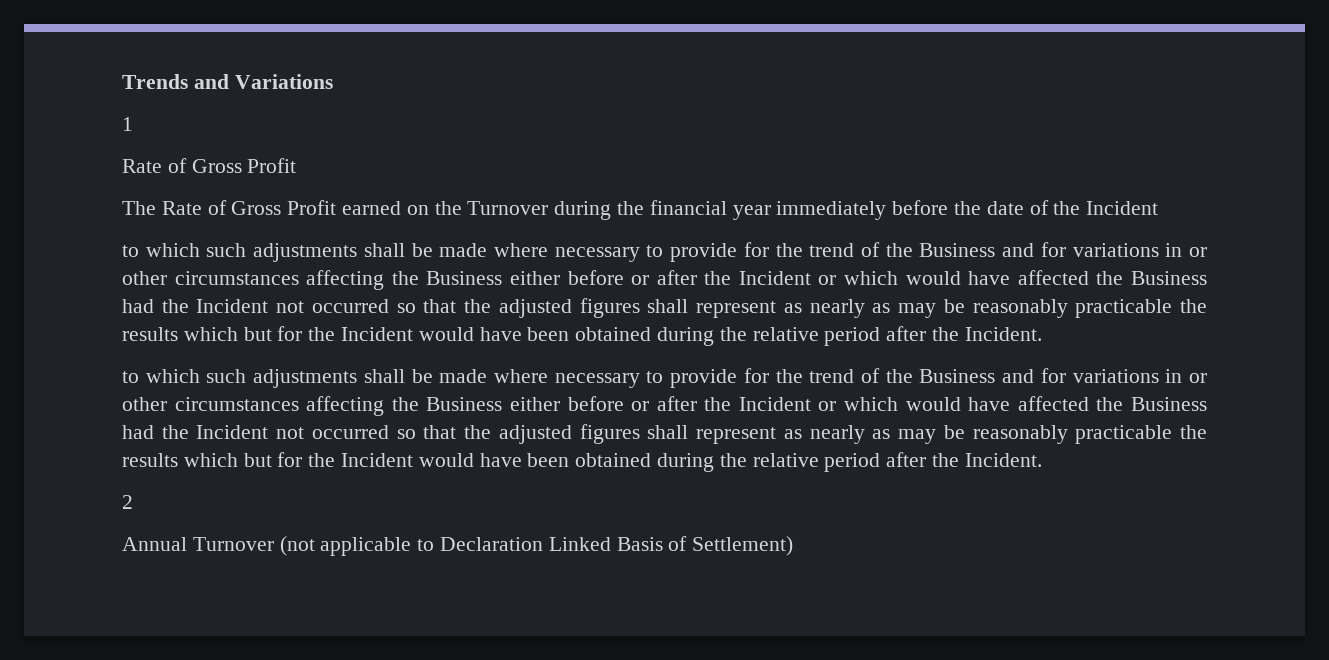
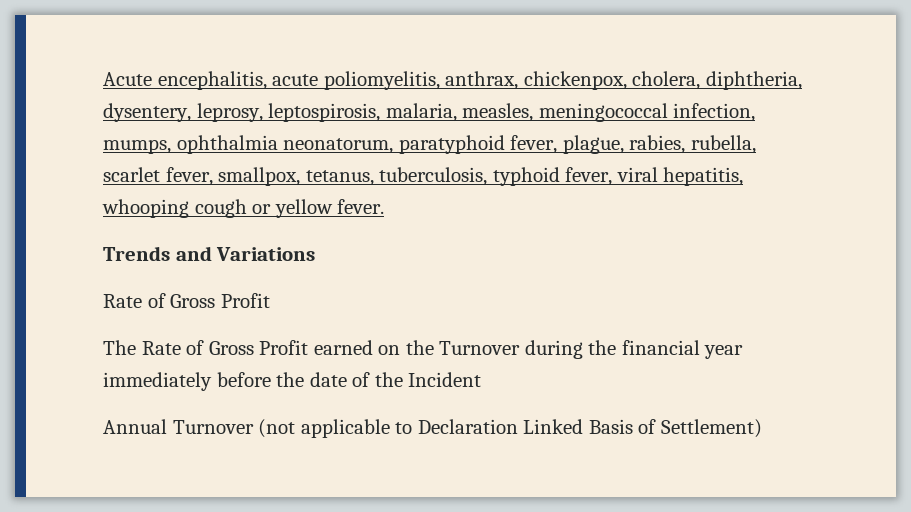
(122, 81) none -> [103,71,802,90] [103,103,756,122] [103,135,756,154] [103,167,744,186] [102,199,385,218] Acute encephalitis, acute poliomyelitis, anthrax, chickenpox, cholera, diphtheria, dysentery, leprosy, leptospirosis, malaria, measles, meningococcal infection, mumps, ophthalmia neonatorum, paratyphoid fever, plague, rabies, rubella, scarlet fever, smallpox, tetanus, tuberculosis, typhoid fever, viral hepatitis, whooping cough or yellow fever. //
[122,117,133,131] // 1 -> (316, 254) none
[122,242,1207,262] [122,270,1208,290] [122,298,1207,318] [122,326,1042,346] [122,368,1207,388] [122,396,1208,416] [122,424,1207,444] [122,452,1042,472] [122,495,133,509] // to which such adjustments shall be made where necessary to provide for the trend of the Business and for variations in or other circumstances affecting the Business either before or after the Incident or which would have affected the Business had the Incident not occurred so that the adjusted figures shall represent as nearly as may be reasonably practicable the results which but for the Incident would have been obtained during the relative period after the Incident. // to which such adjustments shall be made where necessary to provide for the trend of the Business and for variations in or other circumstances affecting the Business either before or after the Incident or which would have affected the Business had the Incident not occurred so that the adjusted figures shall represent as nearly as may be reasonably practicable the results which but for the Incident would have been obtained during the relative period after the Incident. // 2 -> (482, 379) none

